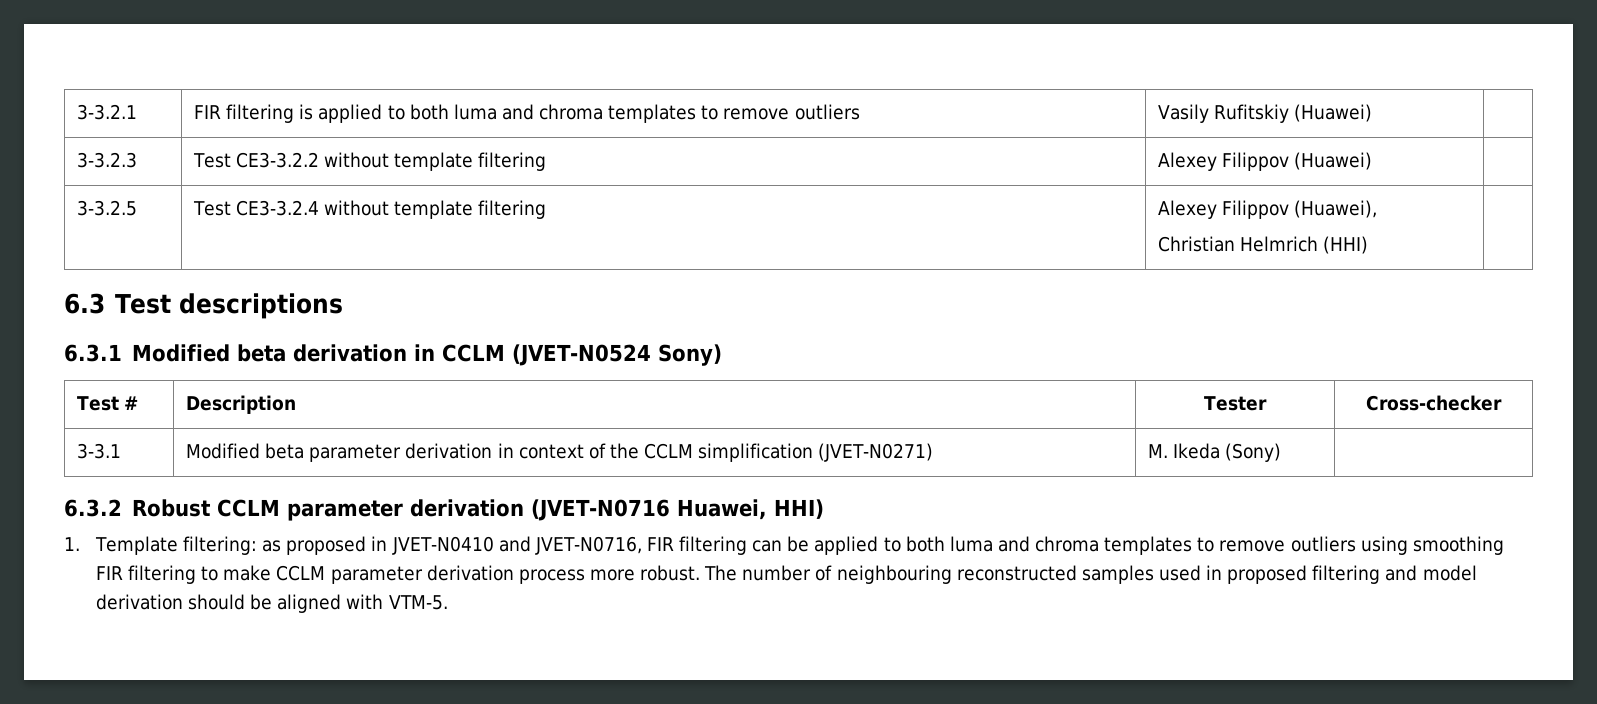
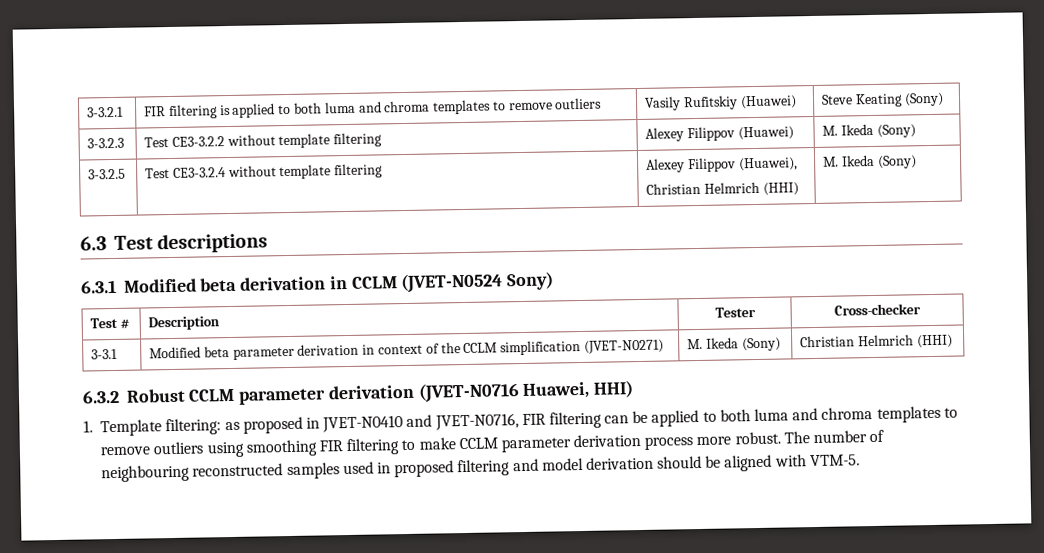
(1373, 113) none -> [821,92,944,108] Steve Keating (Sony)
(1373, 161) none -> [822,123,916,138] M. Ikeda (Sony)
(1369, 245) none -> [822,154,917,169] M. Ikeda (Sony)
(1282, 452) none -> [800,334,953,349] Christian Helmrich (HHI)

